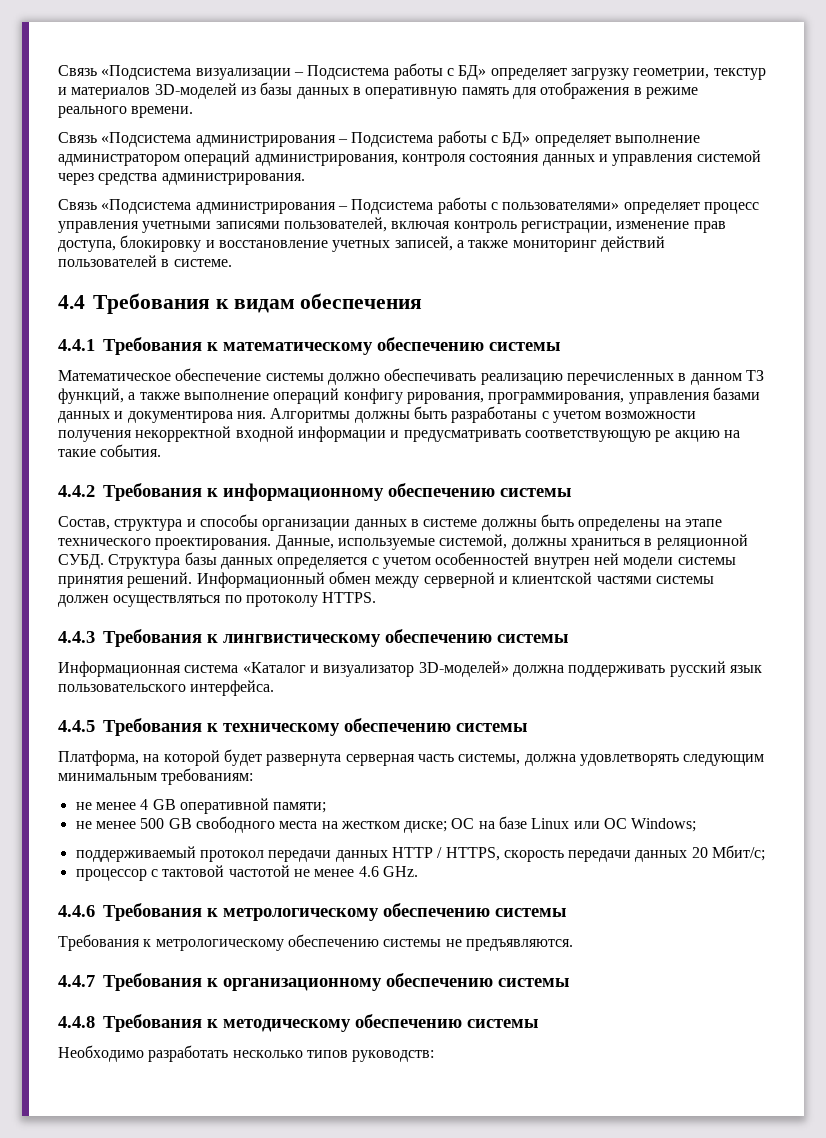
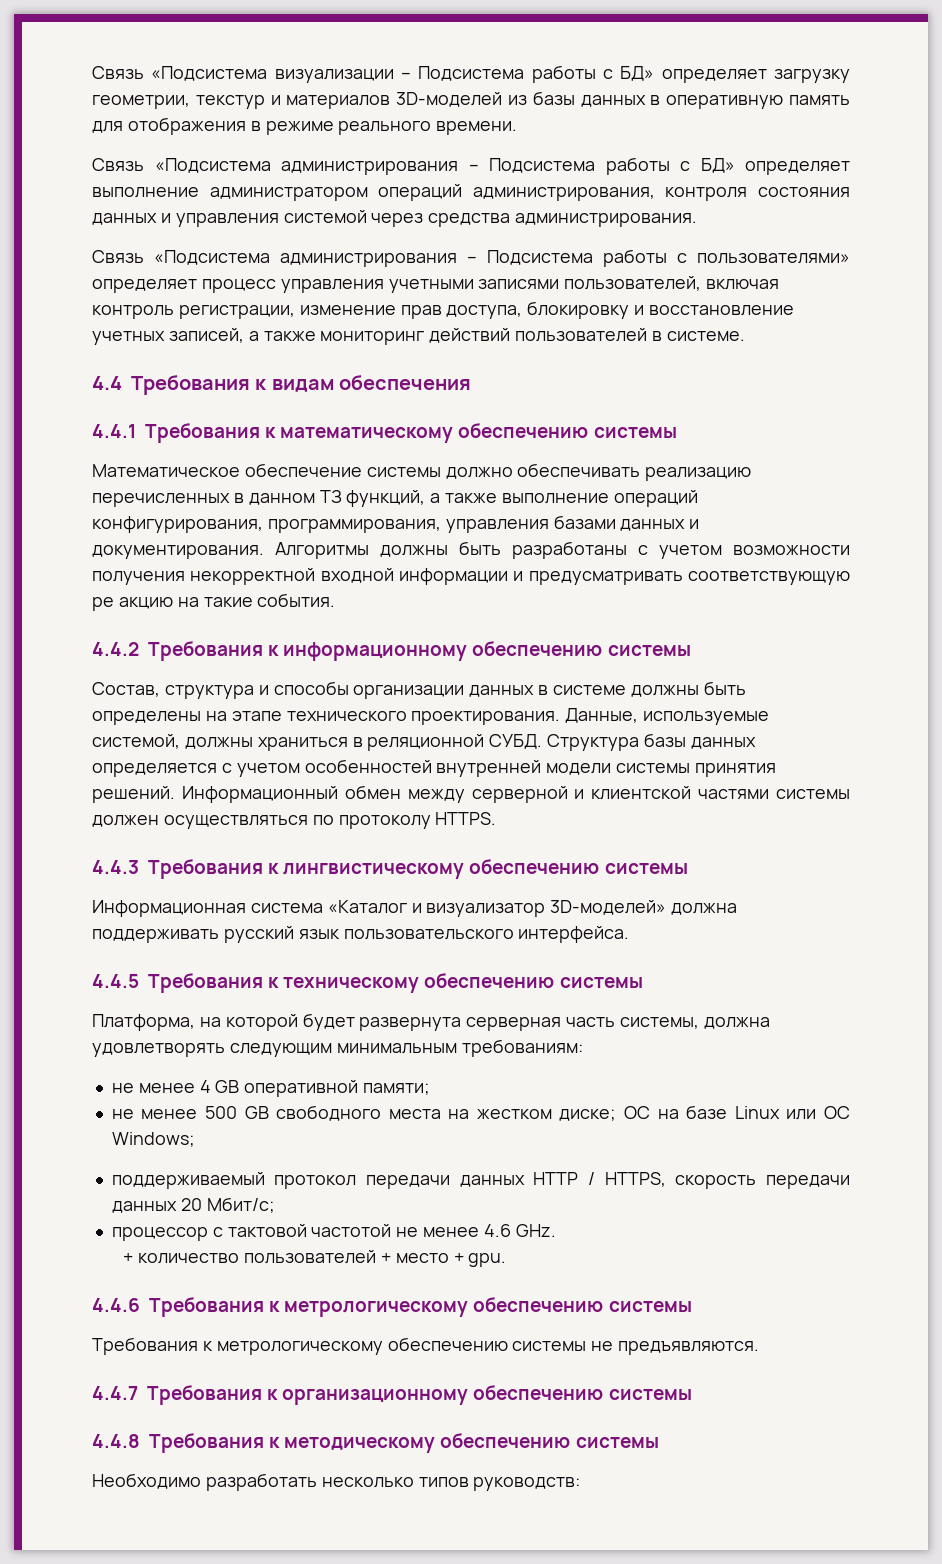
[343,388,484,404] конфигу рирования, -> [92,516,263,533] конфигурирования,
[127,411,266,423] документирова ния. -> [92,545,264,559] документирования.
[533,553,619,569] внутрен ней -> [436,760,542,777] внутренней
(418, 871) none -> [123,1250,507,1267] // + количество пользователей + место + gpu.

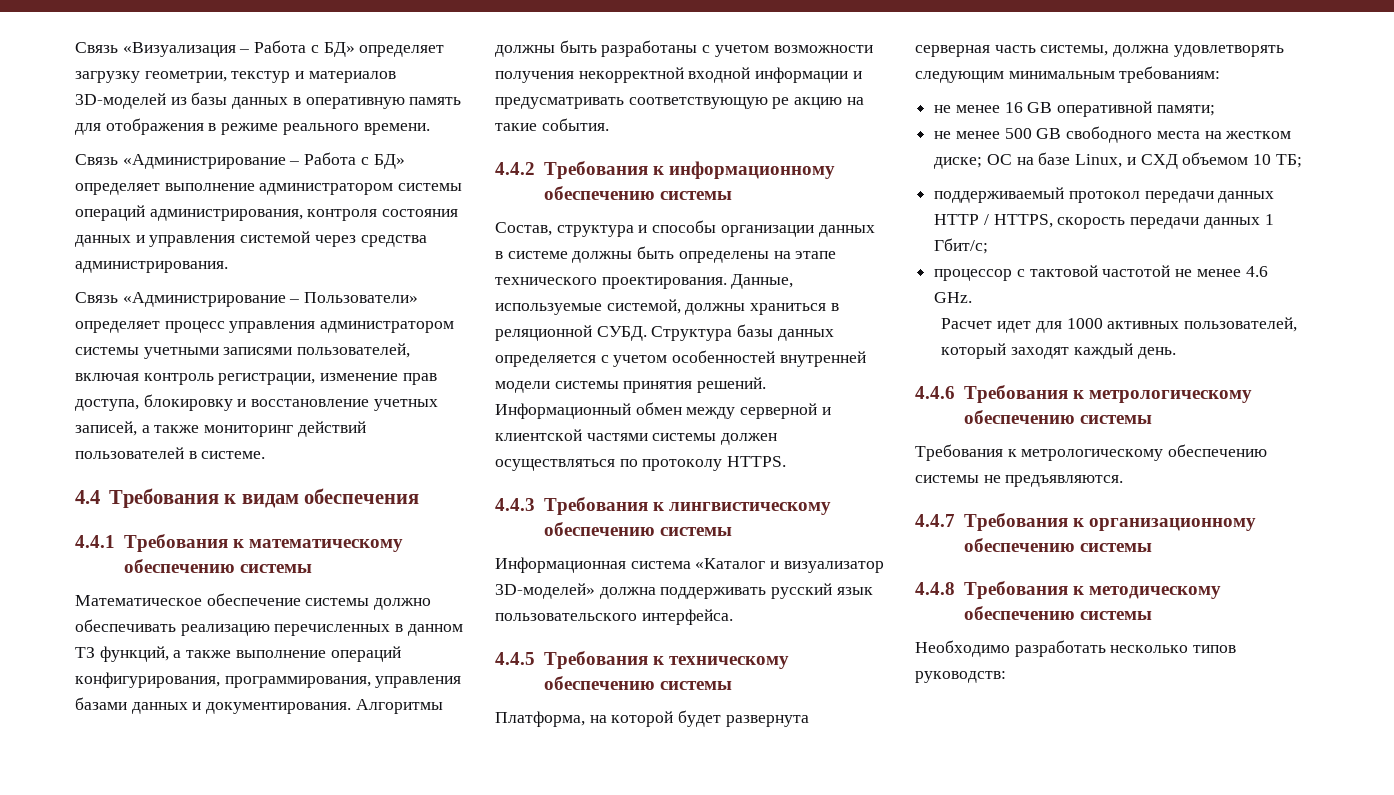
[92,65,596,83] Связь «Подсистема визуализации – Подсистема работы -> [75,40,307,57] Связь «Визуализация – Работа
[154,157,670,175] «Подсистема администрирования – Подсистема работы -> [122,152,357,169] «Администрирование – Работа
(368, 194) none -> [398,183,463,191] системы
[154,249,850,267] «Подсистема администрирования – Подсистема работы с пользователями» -> [122,292,419,307] «Администрирование – Пользователи»
(384, 286) none -> [320,321,455,333] [75,347,139,355] администратором системы
[199,1080,211,1093] 4 -> [1004,102,1023,113] 16
[734,1106,850,1120] [111,1132,195,1147] Linux или ОС Windows; -> [1075,152,1302,169] Linux, и СХД объемом 10 ТБ;
[180,1197,275,1213] 20 Мбит/с; -> [1264,214,1274,225] [934,238,989,254] 1 Гбит/с;
[123,1250,507,1267] + количество пользователей + место + gpu. -> [941,317,1297,333] [941,343,1176,359] Расчет идет для 1000 активных пользователей, который заходят каждый день.

